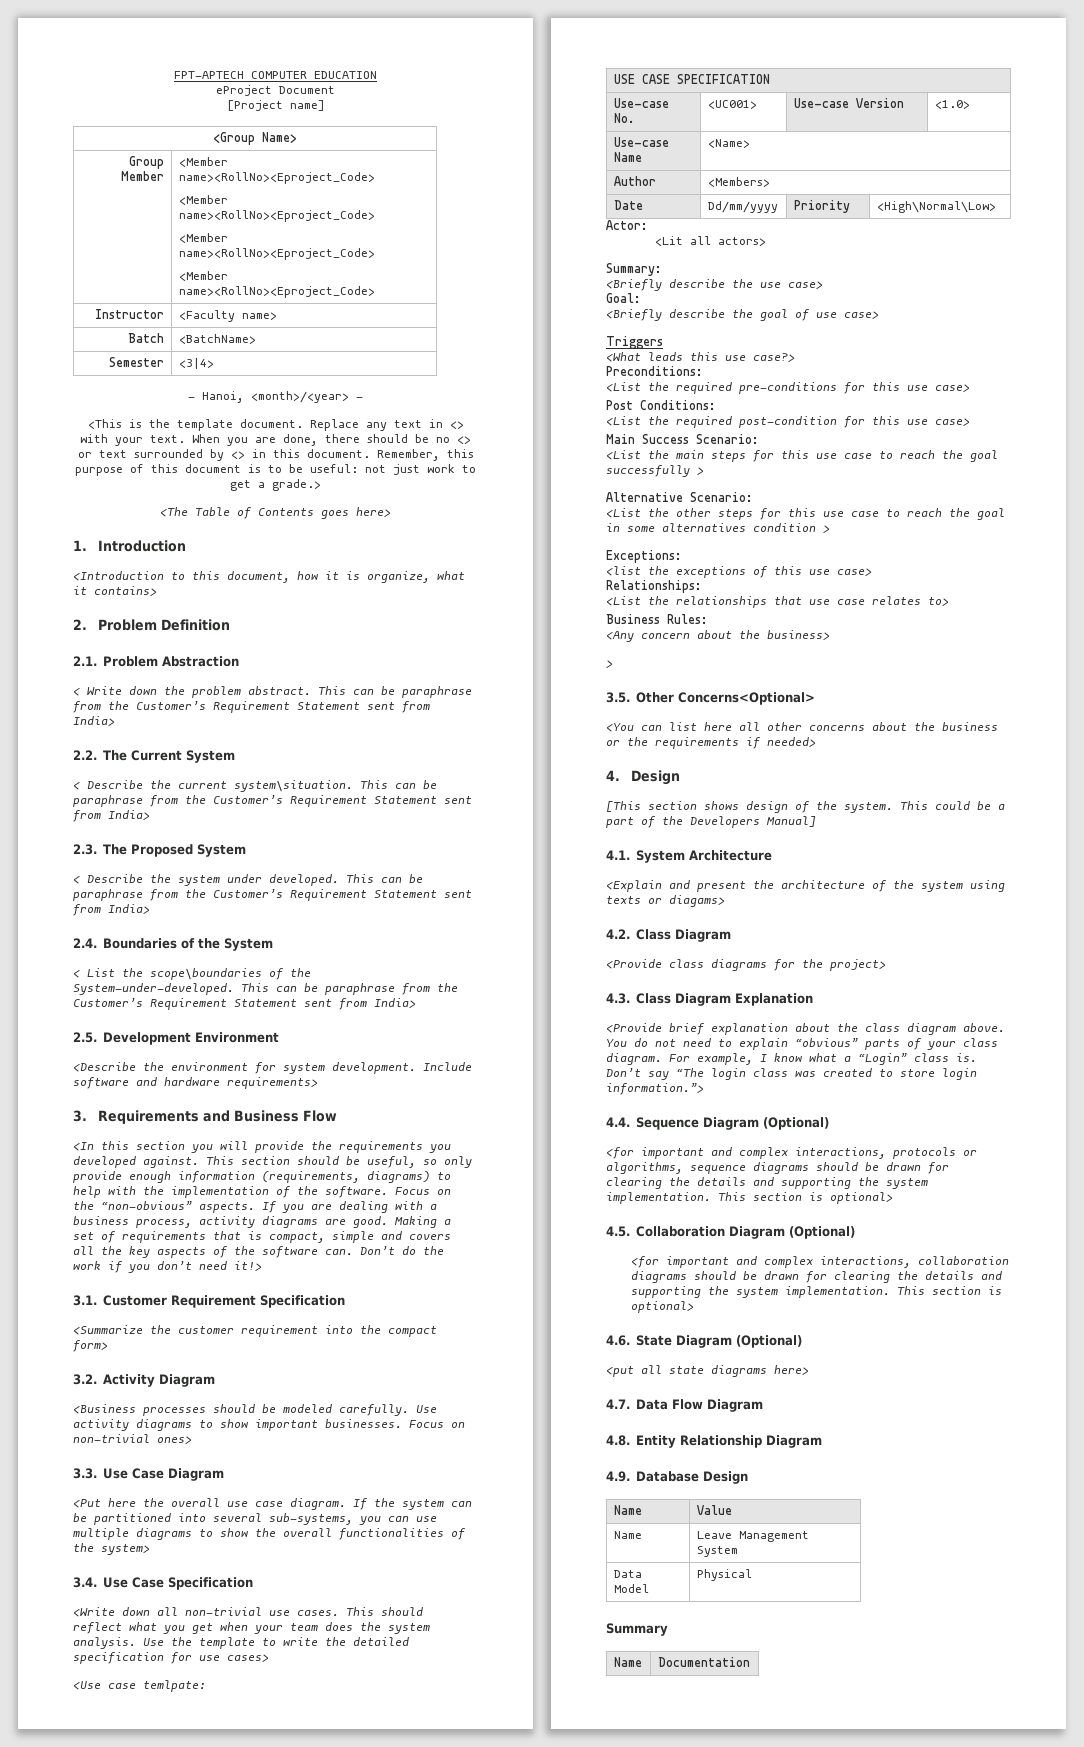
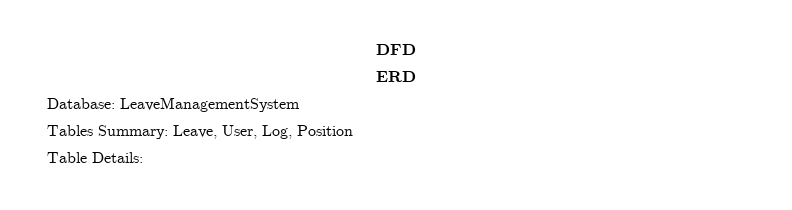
[174,71,377,79] [216,85,335,96] [226,100,325,111] [213,132,297,145] [129,156,165,169] [121,171,165,181] [178,157,228,167] [178,172,375,184] [178,195,228,205] [178,210,375,222] [178,233,228,243] [178,248,375,260] [178,271,228,281] [178,286,375,298] [95,309,165,319] [178,310,277,322] [128,333,165,343] [178,334,256,344] [109,357,165,367] [178,358,214,369] [188,391,363,403] [87,419,464,431] [80,434,471,446] [77,449,474,461] [75,464,476,476] [230,479,321,491] [160,507,391,519] [73,540,186,552] [73,571,465,583] [73,586,157,596] [73,619,230,631] [73,656,240,667] [73,686,472,698] [73,701,430,713] [73,716,115,726] [73,750,236,763] [73,780,437,792] [73,795,472,807] [73,810,150,822] [73,844,247,857] [73,874,423,886] [73,889,472,901] [73,904,150,916] [73,938,274,951] [73,968,311,980] [73,983,458,995] [73,998,416,1010] [73,1032,280,1045] [73,1062,472,1074] [73,1077,318,1089] [73,1110,337,1124] [73,1141,451,1153] [73,1156,472,1168] [73,1171,451,1183] [73,1186,451,1198] [73,1201,437,1213] [73,1216,451,1228] [73,1231,451,1243] [73,1246,444,1258] [73,1261,262,1273] [73,1295,346,1308] [73,1325,437,1337] [73,1340,108,1352] [73,1374,216,1387] [73,1404,437,1416] [73,1419,465,1431] [73,1434,192,1444] [73,1468,225,1481] [73,1498,472,1510] [73,1513,437,1525] [73,1528,466,1540] [73,1543,150,1555] [73,1577,254,1590] [73,1607,423,1617] [73,1622,430,1634] [73,1637,409,1649] [73,1652,269,1664] [73,1680,206,1692] [613,74,770,84] [613,98,669,108] [613,113,635,123] [707,100,757,109] [793,98,904,108] [934,100,970,109] [613,137,669,147] [613,152,642,162] [707,139,750,148] [613,176,656,186] [707,177,770,187] [613,200,643,210] [707,201,778,213] [793,200,850,213] [876,201,996,213] [606,220,648,230] [654,236,766,246] [606,263,662,276] [606,279,823,291] [606,293,641,303] [606,309,879,321] [606,336,663,349] [606,352,795,362] [606,366,703,376] [606,382,970,394] [606,400,716,410] [606,416,970,428] [606,434,759,444] [606,450,998,462] [606,465,704,477] [606,492,753,502] [606,508,1005,520] [606,523,830,533] [606,550,682,563] [606,566,872,578] [606,580,702,593] [606,596,949,608] [606,614,708,624] [606,630,830,642] [606,660,613,668] [606,692,816,705] [606,722,998,732] [606,737,816,749] [606,770,680,785] [606,801,1005,813] [606,816,816,828] [606,850,773,863] [606,880,1005,892] [606,895,725,907] [606,929,732,942] [606,959,886,971] [606,993,814,1006] [606,1023,1005,1035] [606,1038,998,1050] [606,1053,977,1065] [606,1068,977,1080] [606,1083,704,1095] [606,1117,830,1130] [606,1147,977,1159] [606,1162,949,1174] [606,1177,928,1189] [606,1192,893,1204] [606,1226,856,1239] [630,1256,1009,1268] [630,1271,1002,1283] [630,1286,1002,1298] [630,1301,694,1313] [606,1335,803,1348] [606,1365,809,1377] [606,1399,764,1412] [606,1435,823,1448] [606,1471,749,1484] [613,1505,642,1515] [696,1505,732,1515] [613,1531,642,1539] [696,1531,809,1542] [696,1546,738,1557] [613,1570,642,1578] [613,1584,649,1593] [696,1569,752,1581] [606,1623,668,1636] [613,1657,642,1667] [657,1657,750,1667] FPT-APTECH COMPUTER EDUCATION // eProject Document // [Project name] // <Group Name> // Group Member | <Member name><RollNo><Eproject_Code> // <Member name><RollNo><Eproject_Code> // <Member name><RollNo><Eproject_Code> // <Member name><RollNo><Eproject_Code> // Instructor | <Faculty name> // Batch | <BatchName> // Semester | <3|4> // - Hanoi, <month>/<year> - // <This is the template document. Replace any text in <> with your text. When you are done, there should be no <> or text surrounded by <> in this document. Remember, this purpose of this document is to be useful: not just work to get a grade.> // <The Table of Contents goes here> // 1. Introduction // <Introduction to this document, how it is organize, what it contains> // 2. Problem Definition // 2.1. Problem Abstraction // < Write down the problem abstract. This can be paraphrase from the Customer’s Requirement Statement sent from India> // 2.2. The Current System // < Describe the current system\situation. This can be paraphrase from the Customer’s Requirement Statement sent from India> // 2.3. The Proposed System // < Describe the system under developed. This can be paraphrase from the Customer’s Requirement Statement sent from India> // 2.4. Boundaries of the System // < List the scope\boundaries of the System-under-developed. This can be paraphrase from the Customer’s Requirement Statement sent from India> // 2.5. Development Environment // <Describe the environment for system development. Include software and hardware requirements> // 3. Requirements and Business Flow // <In this section you will provide the requirements you developed against. This section should be useful, so only provide enough information (requirements, diagrams) to help with the implementation of the software. Focus on the “non-obvious” aspects. If you are dealing with a business process, activity diagrams are good. Making a set of requirements that is compact, simple and covers all the key aspects of the software can. Don’t do the work if you don’t need it!> // 3.1. Customer Requirement Specification // <Summarize the customer requirement into the compact form> // 3.2. Activity Diagram // <Business processes should be modeled carefully. Use activity diagrams to show important businesses. Focus on non-trivial ones> // 3.3. Use Case Diagram // <Put here the overall use case diagram. If the system can be partitioned into several sub-systems, you can use multiple diagrams to show the overall functionalities of the system> // 3.4. Use Case Specification // <Write down all non-trivial use cases. This should reflect what you get when your team does the system analysis. Use the template to write the detailed specification for use cases> // <Use case temlpate: // USE CASE SPECIFICATION // Use-case No. | <UC001> | Use-case Version | <1.0> // Use-case Name | <Name> // Author | <Members> // Date | Dd/mm/yyyy | Priority | <High\Normal\Low> // Actor: // <Lit all actors> // Summary: // <Briefly describe the use case> // Goal: // <Briefly describe the goal of use case> // Triggers // <What leads this use case?> // Preconditions: // <List the required pre-conditions for this use case> // Post Conditions: // <List the required post-condition for this use case> // Main Success Scenario: // <List the main steps for this use case to reach the goal successfully > // Alternative Scenario: // <List the other steps for this use case to reach the goal in some alternatives condition > // Exceptions: // <list the exceptions of this use case> // Relationships: // <List the relationships that use case relates to> // Business Rules: // <Any concern about the business> // > // 3.5. Other Concerns<Optional> // <You can list here all other concerns about the business or the requirements if needed> // 4. Design // [This section shows design of the system. This could be a part of the Developers Manual] // 4.1. System Architecture // <Explain and present the architecture of the system using texts or diagams> // 4.2. Class Diagram // <Provide class diagrams for the project> // 4.3. Class Diagram Explanation // <Provide brief explanation about the class diagram above. You do not need to explain “obvious” parts of your class diagram. For example, I know what a “Login” class is. Don’t say “The login class was created to store login information.”> // 4.4. Sequence Diagram (Optional) // <for important and complex interactions, protocols or algorithms, sequence diagrams should be drawn for clearing the details and supporting the system implementation. This section is optional> // 4.5. Collaboration Diagram (Optional) // <for important and complex interactions, collaboration diagrams should be drawn for clearing the details and supporting the system implementation. This section is optional> // 4.6. State Diagram (Optional) // <put all state diagrams here> // 4.7. Data Flow Diagram // 4.8. Entity Relationship Diagram // 4.9. Database Design // Name | Value // Name | Leave Management System // Data Model | Physical // Summary // Name | Documentation -> [376,44,416,55] [376,71,416,82] [47,97,300,112] [47,125,353,139] [47,152,143,163] DFD // ERD // Database: LeaveManagementSystem // Tables Summary: Leave, User, Log, Position // Table Details:

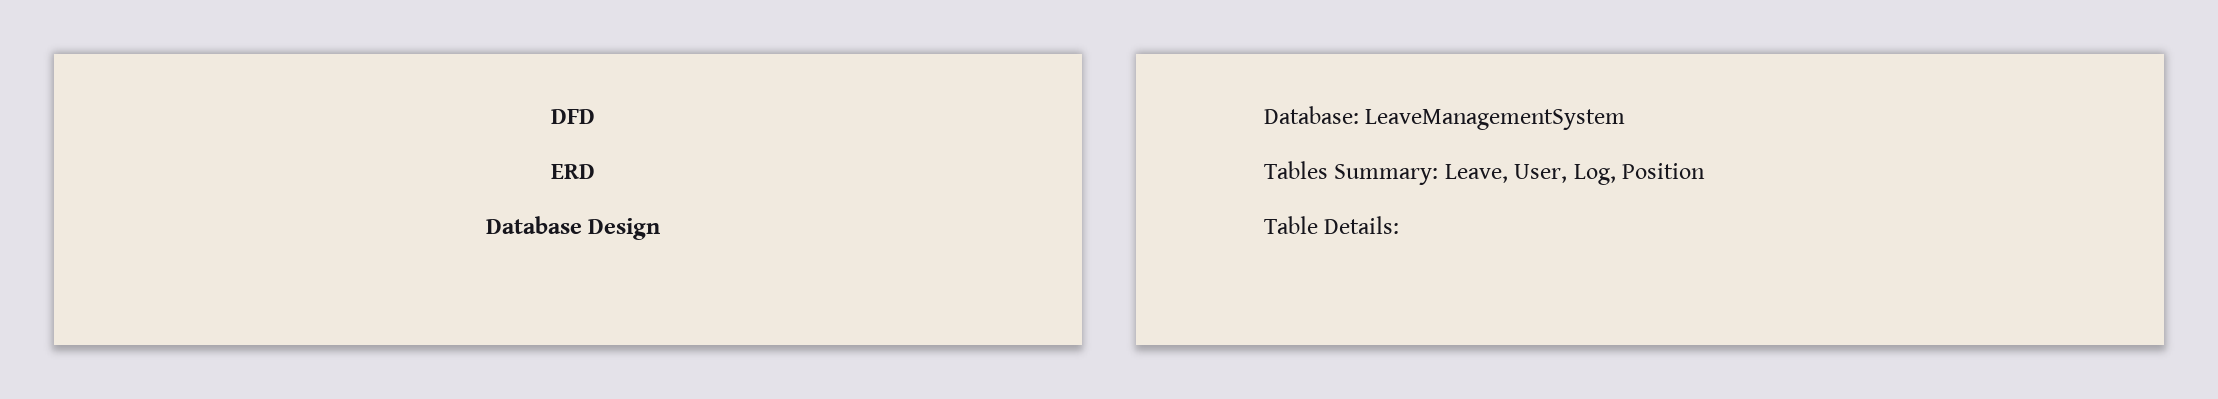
(416, 76) none -> [485,216,661,240] // Database Design

